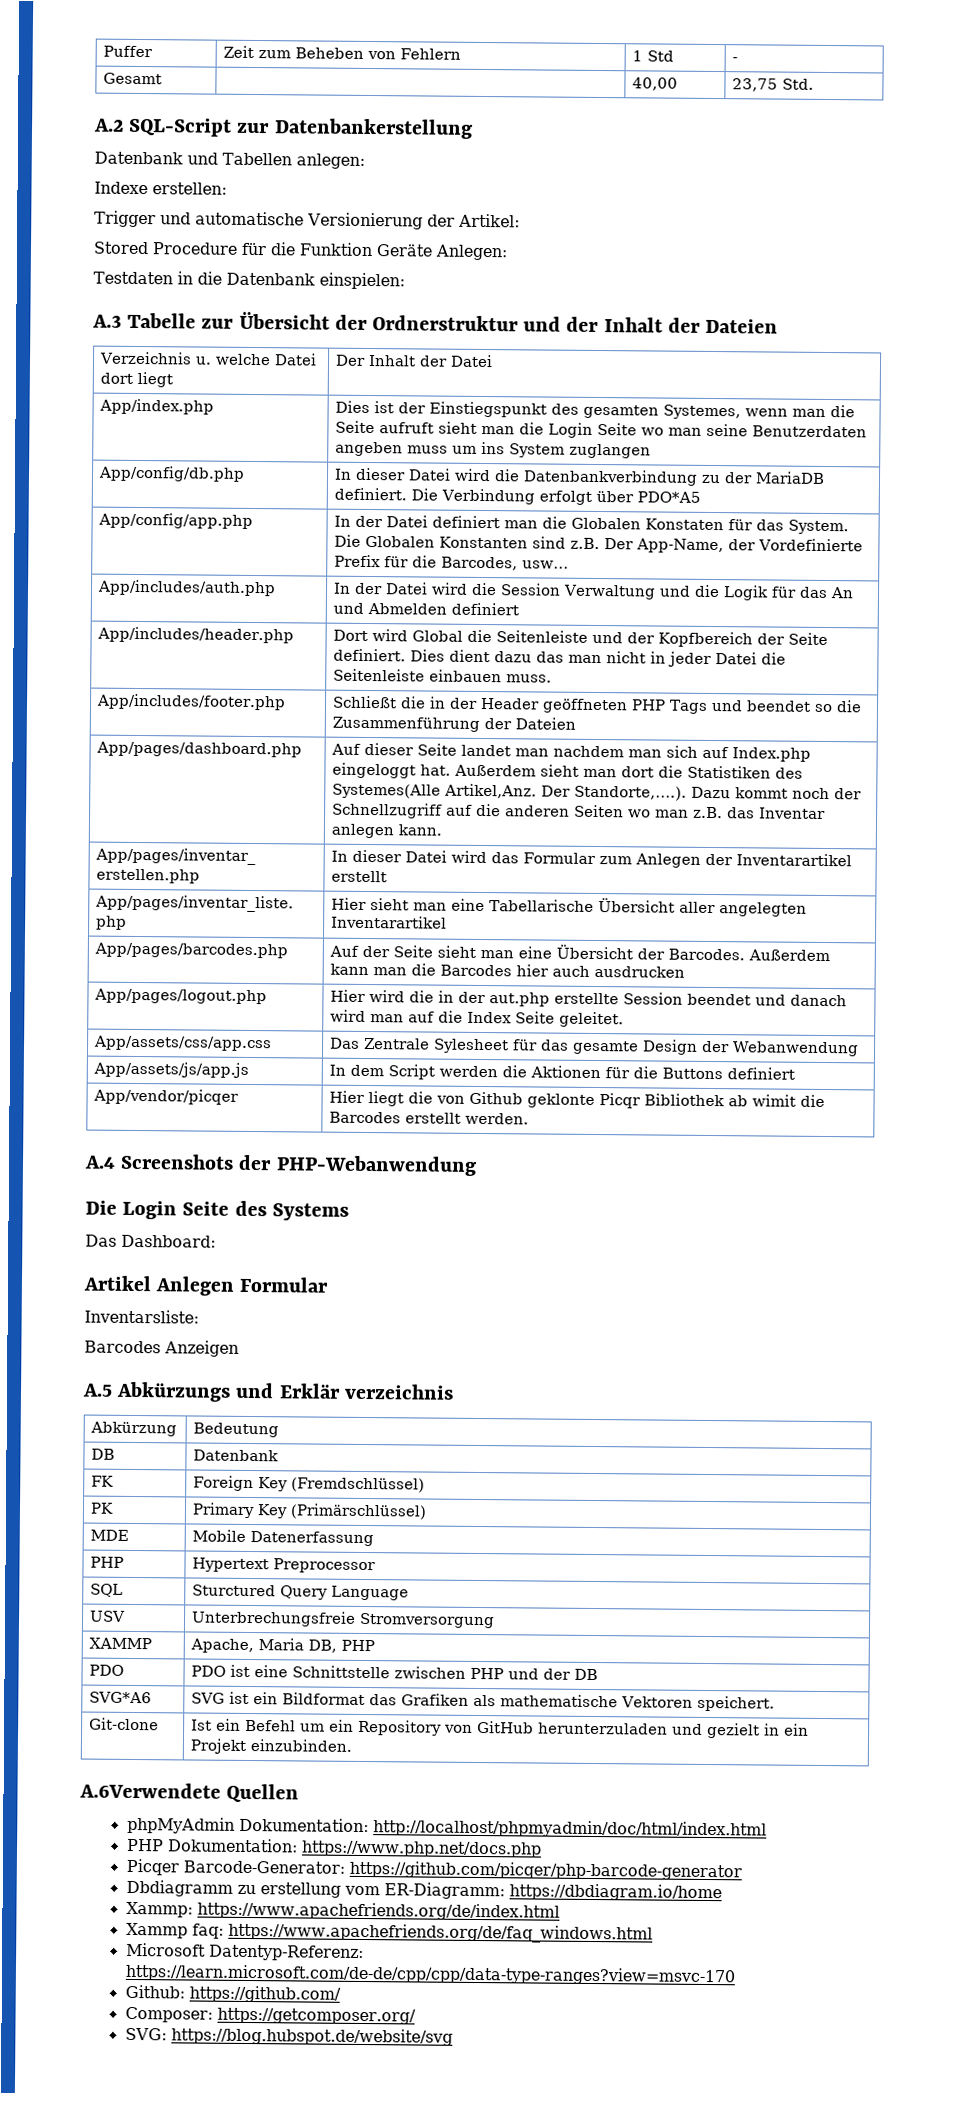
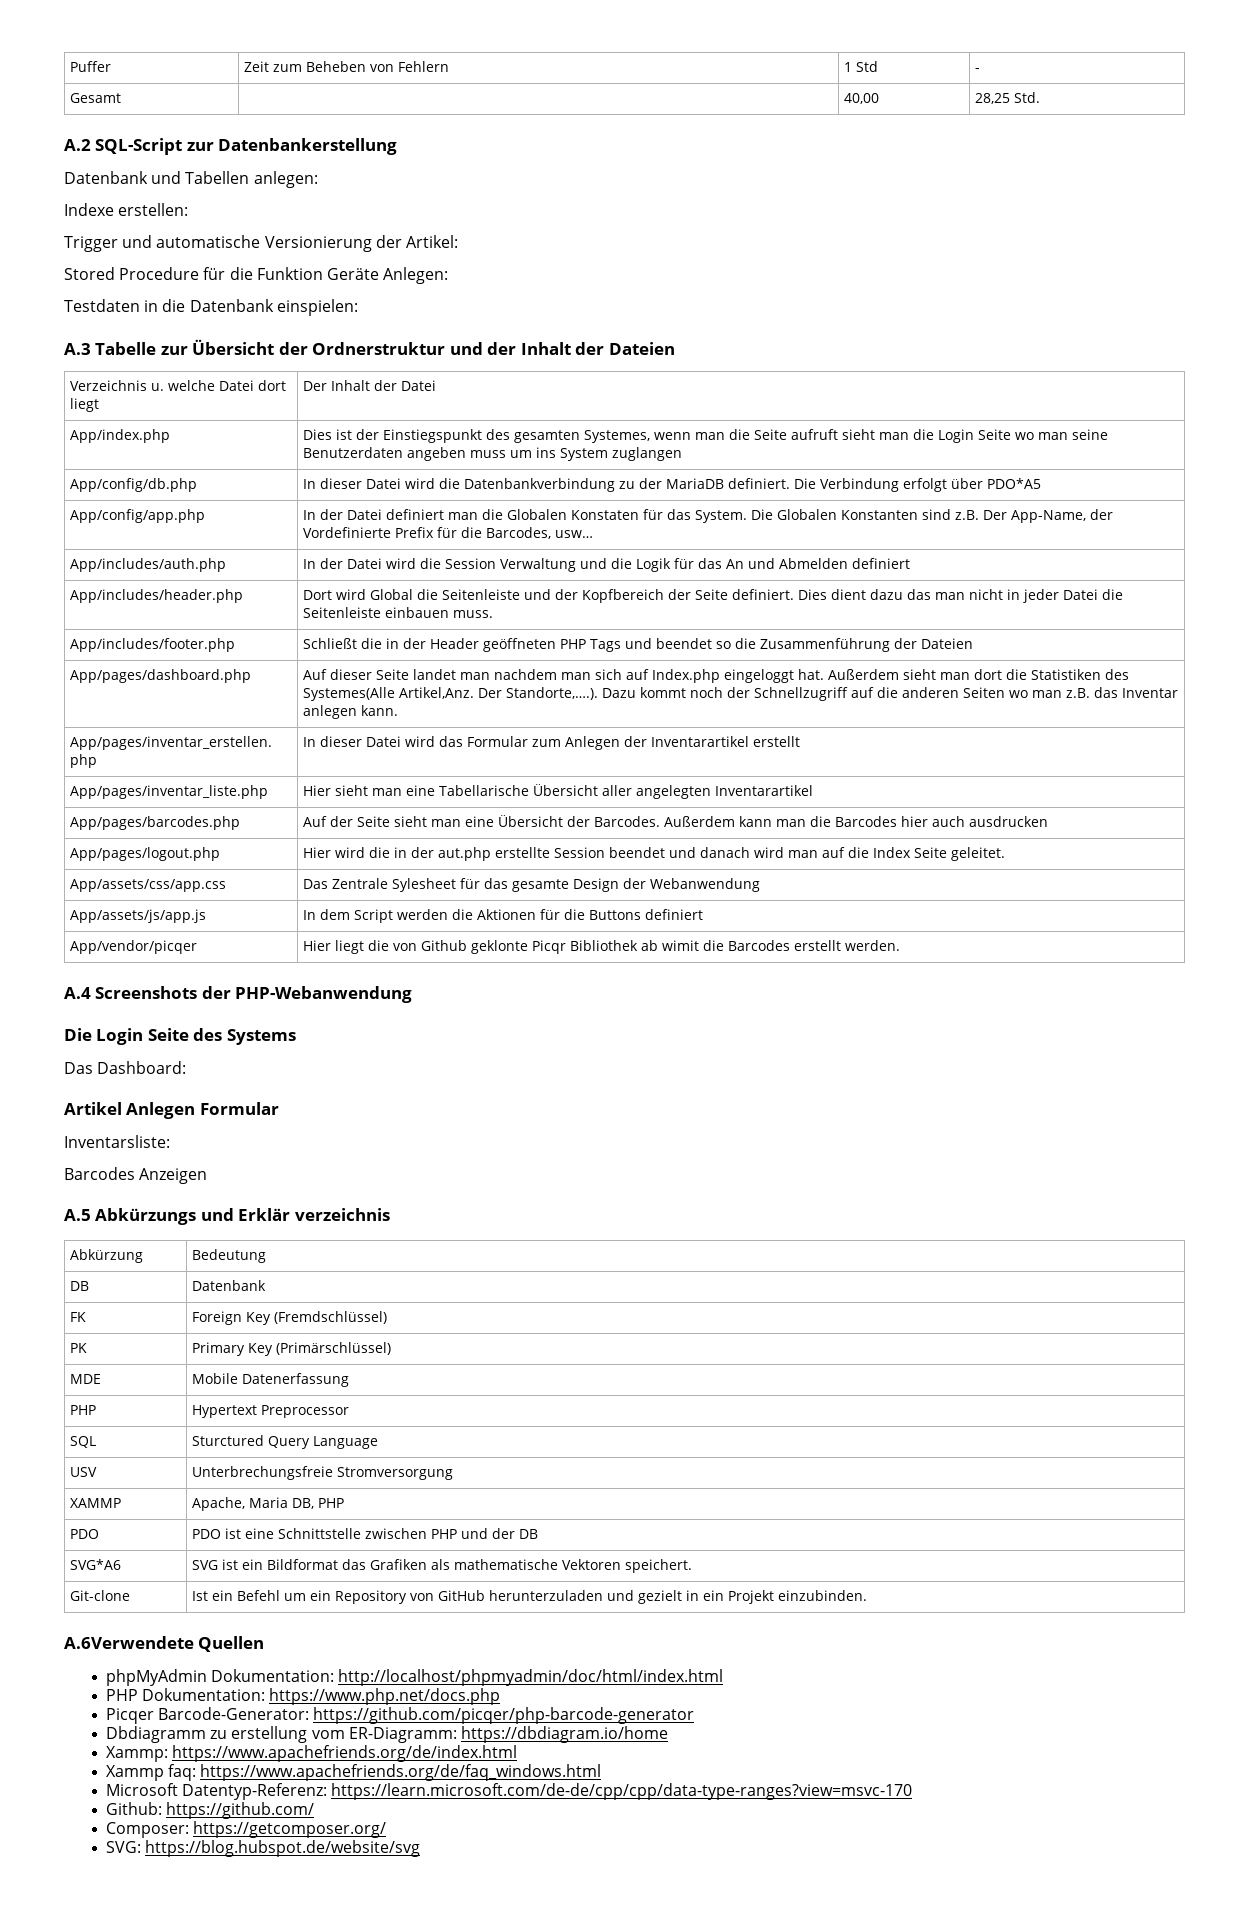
[732,78,779,92] 23,75 -> [975,93,1011,104] 28,25

